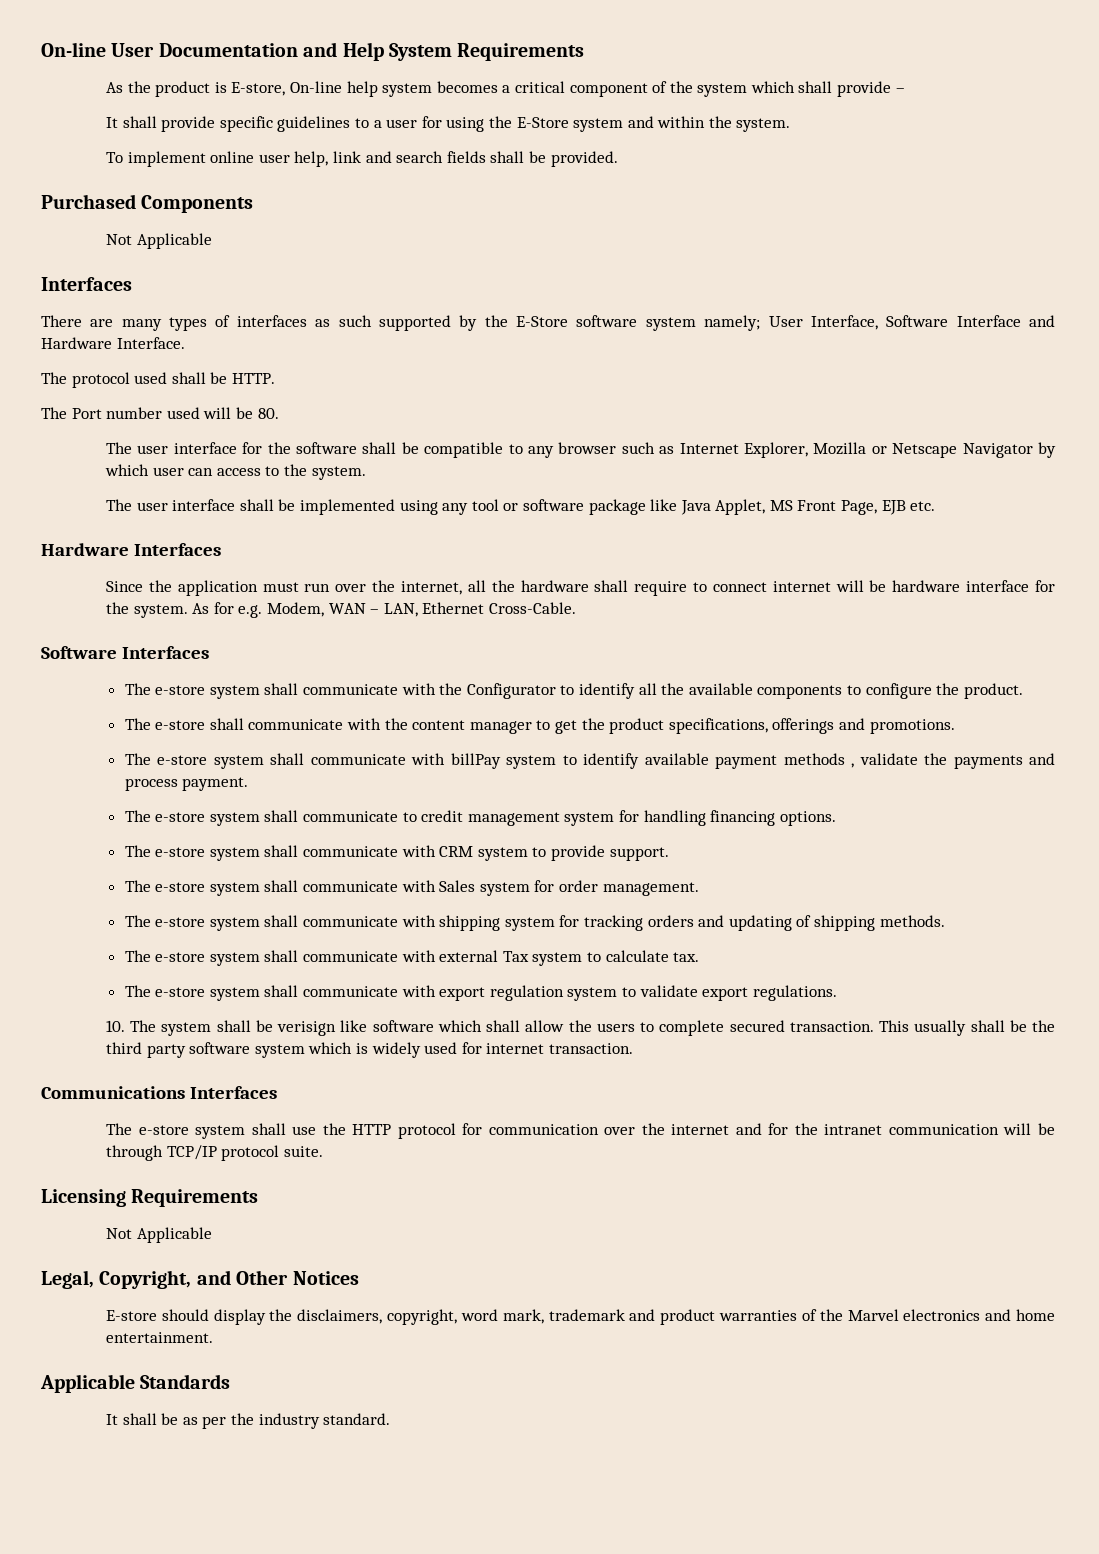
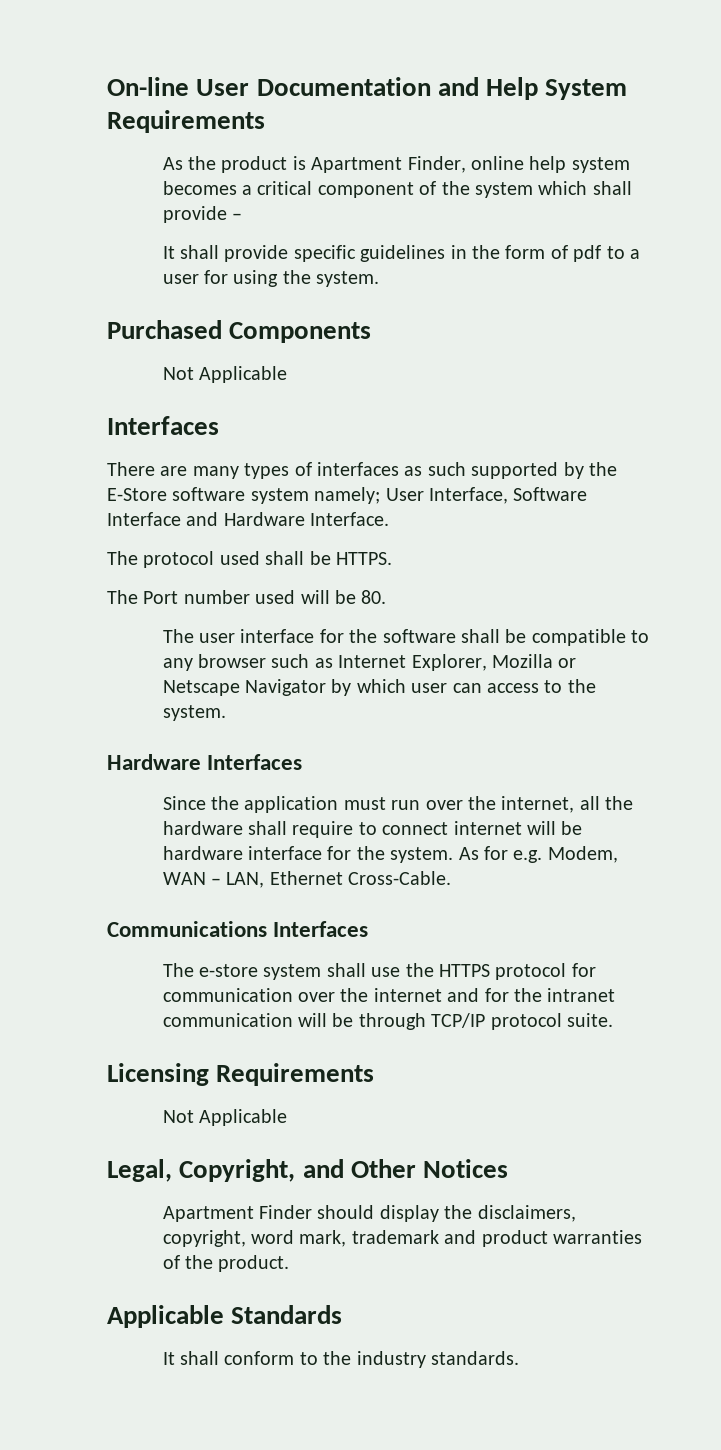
[231,81,342,96] E-store, On-line -> [311,156,525,173] Apartment Finder, online
(351, 124) none -> [450,245,602,262] in the form of pdf
[516,116,791,132] [106,151,618,167] E-Store system and within the system. // To implement online user help, link and search fields shall be provided. -> [316,271,380,287] system.
[231,373,275,384] HTTP. -> [336,552,392,565] HTTPS.
[106,499,936,515] // The user interface shall be implemented using any tool or software package like Java Applet, MS Front Page, EJB etc. -> (226, 713) none
[41,646,209,659] [124,683,1023,699] [124,718,955,734] [124,753,1055,769] [124,777,249,791] [124,810,836,826] [124,845,669,861] [124,880,699,896] [124,915,945,931] [124,950,700,966] [124,985,837,1001] [106,1020,1055,1036] [106,1042,633,1058] // Software Interfaces // The e-store system shall communicate with the Configurator to identify all the available components to configure the product. // The e-store shall communicate with the content manager to get the product specifications, offerings and promotions. // The e-store system shall communicate with billPay system to identify available payment methods , validate the payments and process payment. // The e-store system shall communicate to credit management system for handling financing options. // The e-store system shall communicate with CRM system to provide support. // The e-store system shall communicate with Sales system for order management. // The e-store system shall communicate with shipping system for tracking orders and updating of shipping methods. // The e-store system shall communicate with external Tax system to calculate tax. // The e-store system shall communicate with export regulation system to validate export regulations. // 10. The system shall be verisign like software which shall allow the users to complete secured transaction. This usually shall be the third party software system which is widely used for internet transaction. -> (452, 878) none
[352,1124,392,1135] HTTP -> [439,964,491,977] HTTPS
[106,1310,158,1321] E-store -> [162,1205,313,1222] Apartment Finder
[847,1309,1055,1321] [106,1332,214,1343] Marvel electronics and home entertainment. -> [218,1255,290,1272] product.
[161,1413,227,1429] be as per -> [224,1351,318,1365] conform to
[323,1413,391,1425] standard. -> [431,1351,520,1365] standards.

